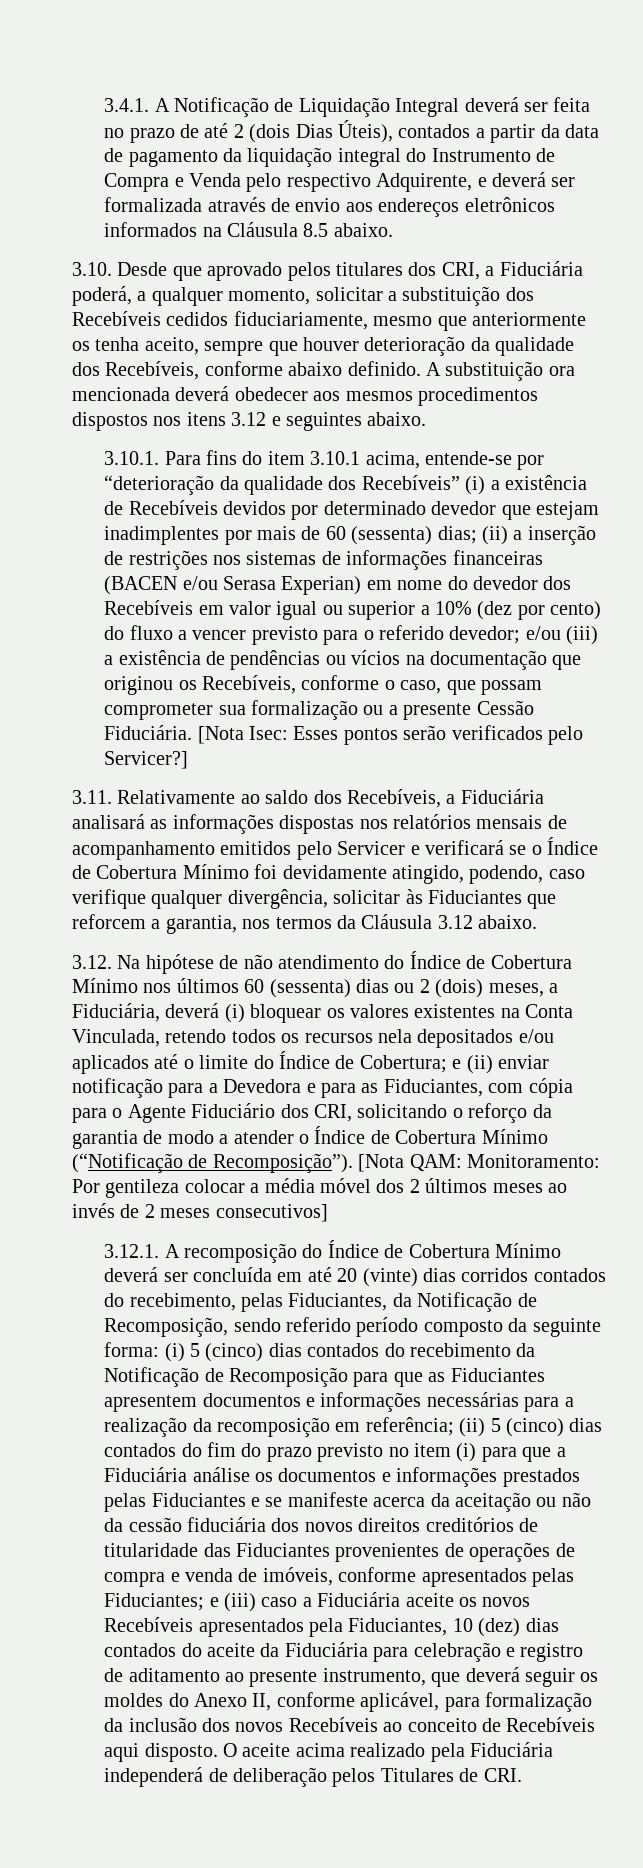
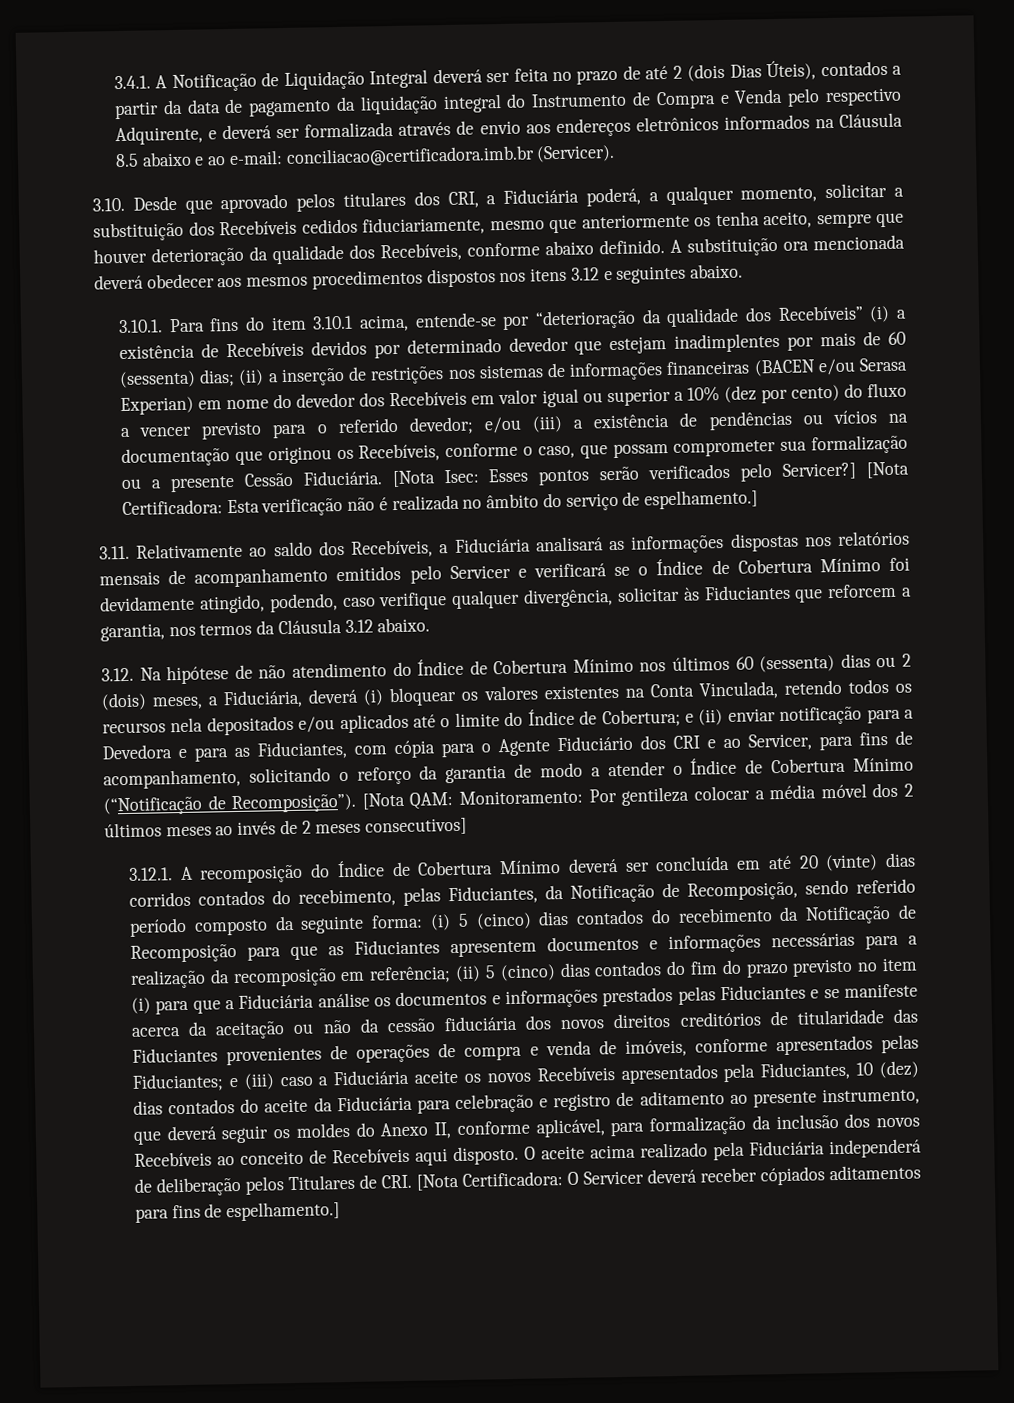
[333,223,393,237] abaixo. -> [141,144,616,167] abaixo e ao e-mail: conciliacao@certificadora.imb.br (Servicer).
(189, 760) none -> [866,461,909,479] [122,489,759,517] [Nota Certificadora: Esta verificação não é realizada no âmbito do serviço de espelhamento.]
[314,1104,352,1122] CRI, -> [673,730,913,751] [103,768,241,790] CRI e ao Servicer, para fins de acompanhamento,
(522, 1775) none -> [416,1164,922,1191] [135,1201,341,1223] [Nota Certificadora: O Servicer deverá receber cópiados aditamentos para fins de espelhamento.]

